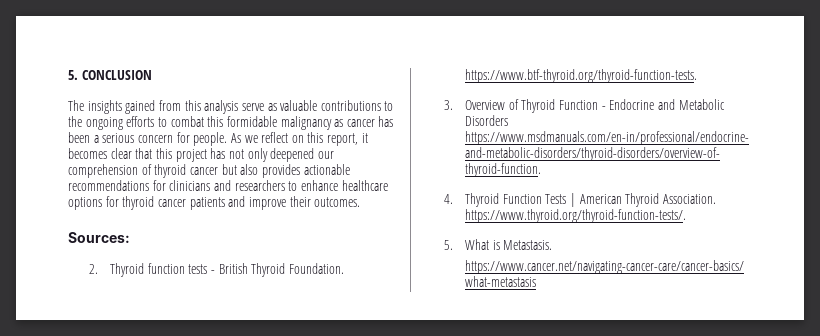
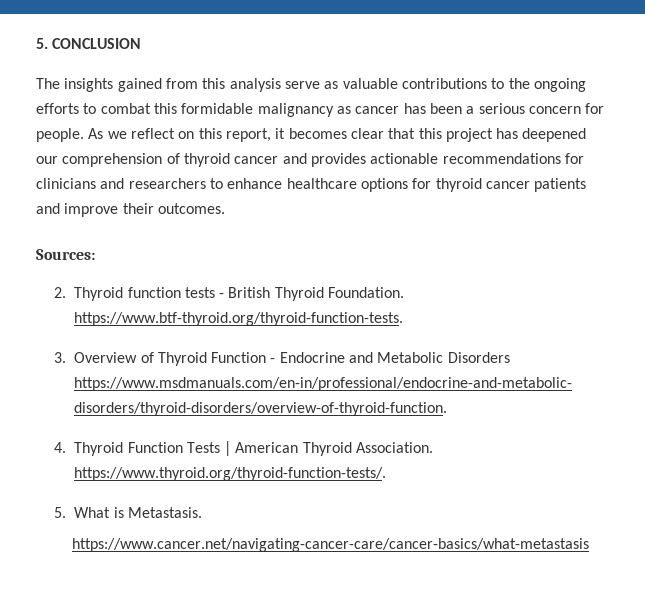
[228,148,268,162] not only -> (519, 133) none
[221,164,259,175] but also -> [282,153,307,164] and

